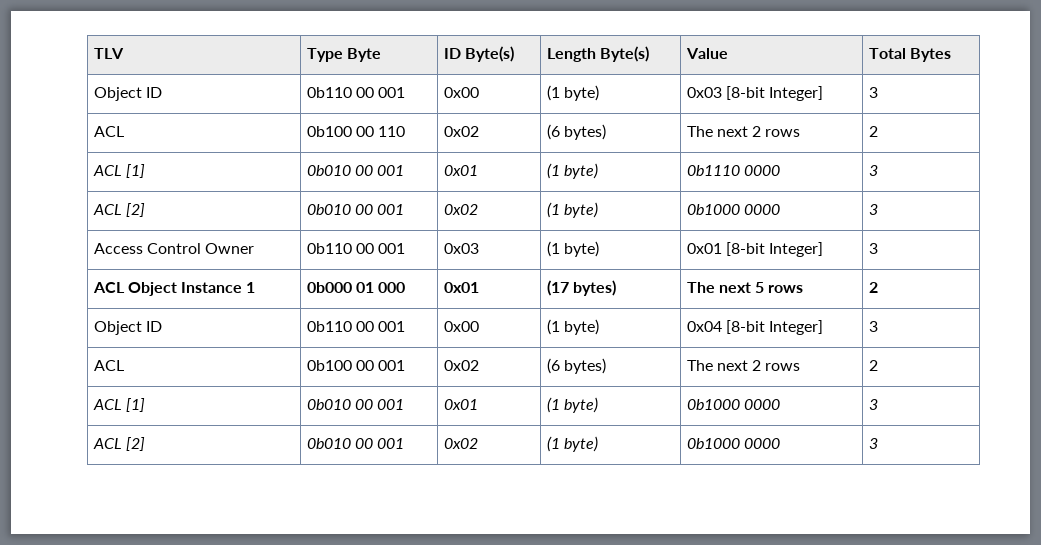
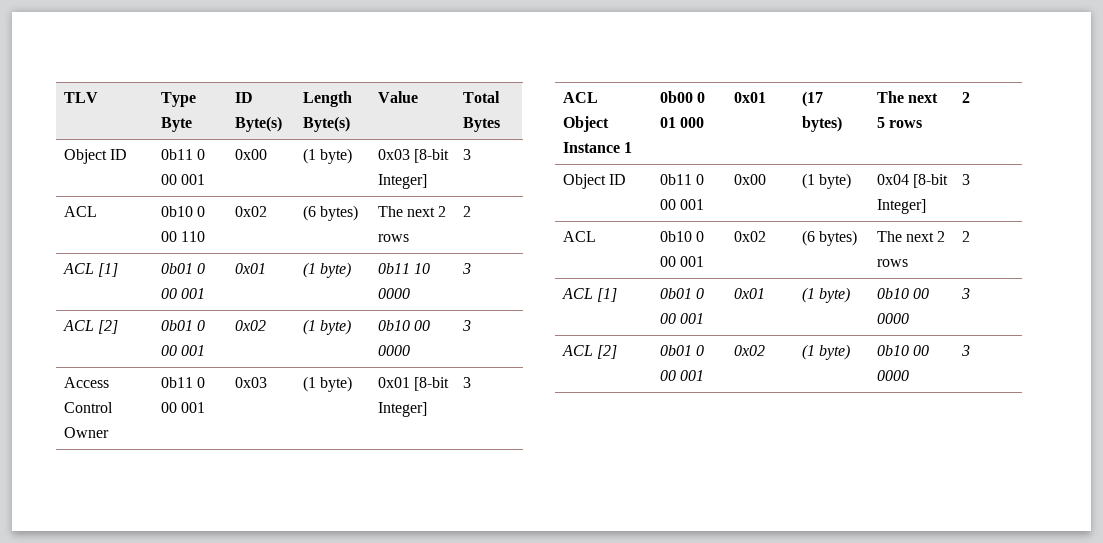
[306,87,352,98] 0b110 -> [160,149,206,160] 0b11 0
[306,126,352,137] 0b100 -> [160,206,206,217] 0b10 0
[306,165,405,176] [443,165,478,176] [546,163,598,179] [686,165,780,176] [868,165,878,176] [92,203,145,217] [306,204,405,215] [443,204,478,215] [546,202,598,218] [686,204,740,215] 0b010 00 001 | 0x01 | (1 byte) | 0b1110 0000 | 3 // ACL [2] | 0b010 00 001 | 0x02 | (1 byte) | 0b1000 -> [160,263,206,274] [160,288,206,299] [234,263,266,274] [302,262,352,278] [377,263,431,274] [377,288,410,299] [461,263,471,274] [62,320,119,334] [160,320,206,331] [160,345,206,356] [234,320,266,331] [302,319,352,335] [377,320,431,331] 0b01 0 00 001 | 0x01 | (1 byte) | 0b11 10 0000 | 3 // ACL [2] | 0b01 0 00 001 | 0x02 | (1 byte) | 0b10 00
[306,243,352,254] 0b110 -> [160,377,206,388] 0b11 0
[306,282,352,293] 0b000 -> [659,91,706,103] 0b00 0
[306,321,352,332] 0b110 -> [659,174,705,185] 0b11 0
[306,360,352,371] 0b100 -> [659,231,705,242] 0b10 0
[306,399,405,410] [443,399,478,410] [546,397,598,413] [686,399,780,410] [868,399,878,410] [92,437,145,451] [306,438,405,449] [443,438,478,449] [546,436,598,452] [686,438,740,449] 0b010 00 001 | 0x01 | (1 byte) | 0b1000 0000 | 3 // ACL [2] | 0b010 00 001 | 0x02 | (1 byte) | 0b1000 -> [659,288,705,299] [659,313,705,324] [733,288,765,299] [801,287,851,303] [876,288,930,299] [876,313,909,324] [960,288,970,299] [561,345,618,359] [659,345,705,356] [659,370,705,381] [733,345,765,356] [801,344,851,360] [876,345,930,356] 0b01 0 00 001 | 0x01 | (1 byte) | 0b10 00 0000 | 3 // ACL [2] | 0b01 0 00 001 | 0x02 | (1 byte) | 0b10 00

